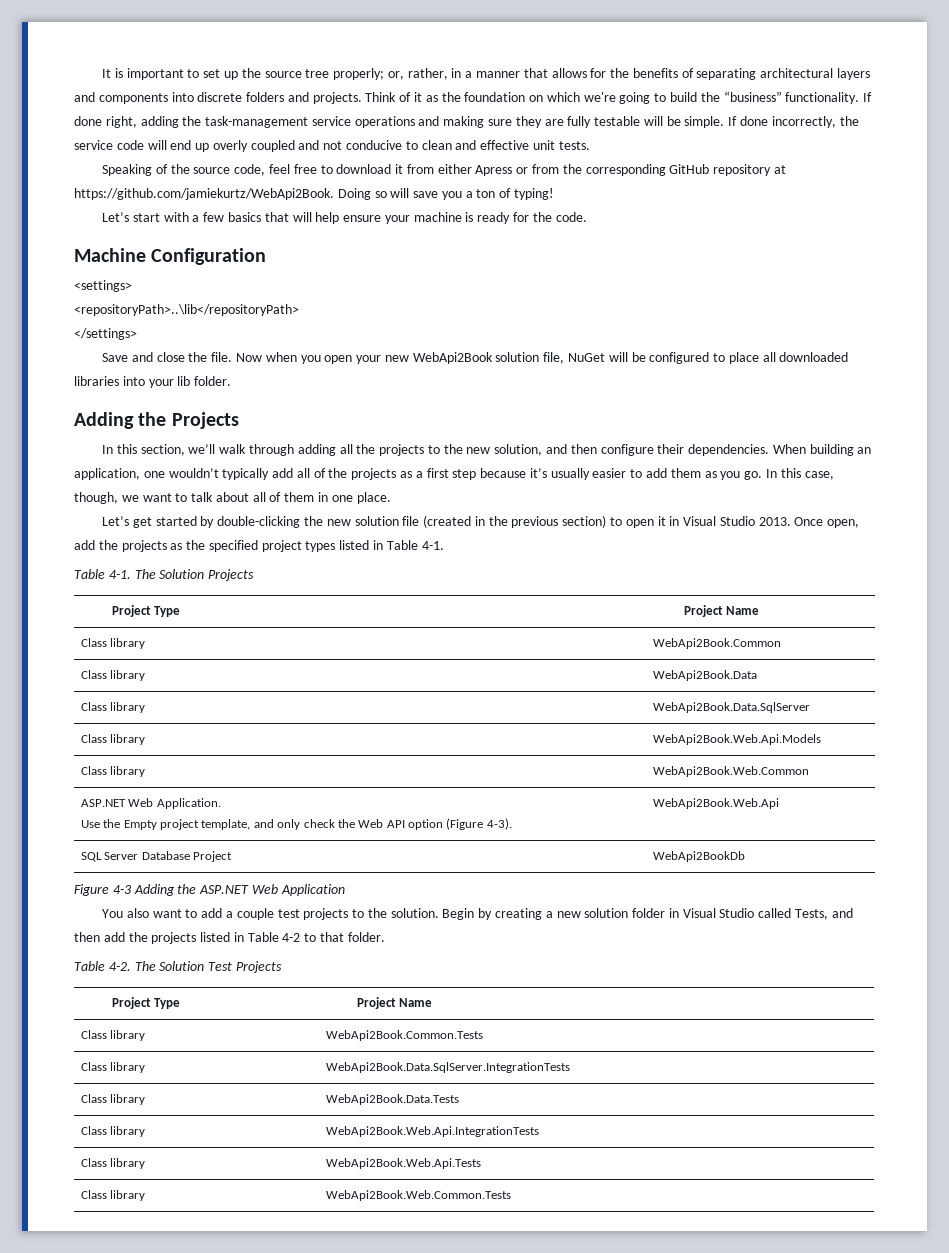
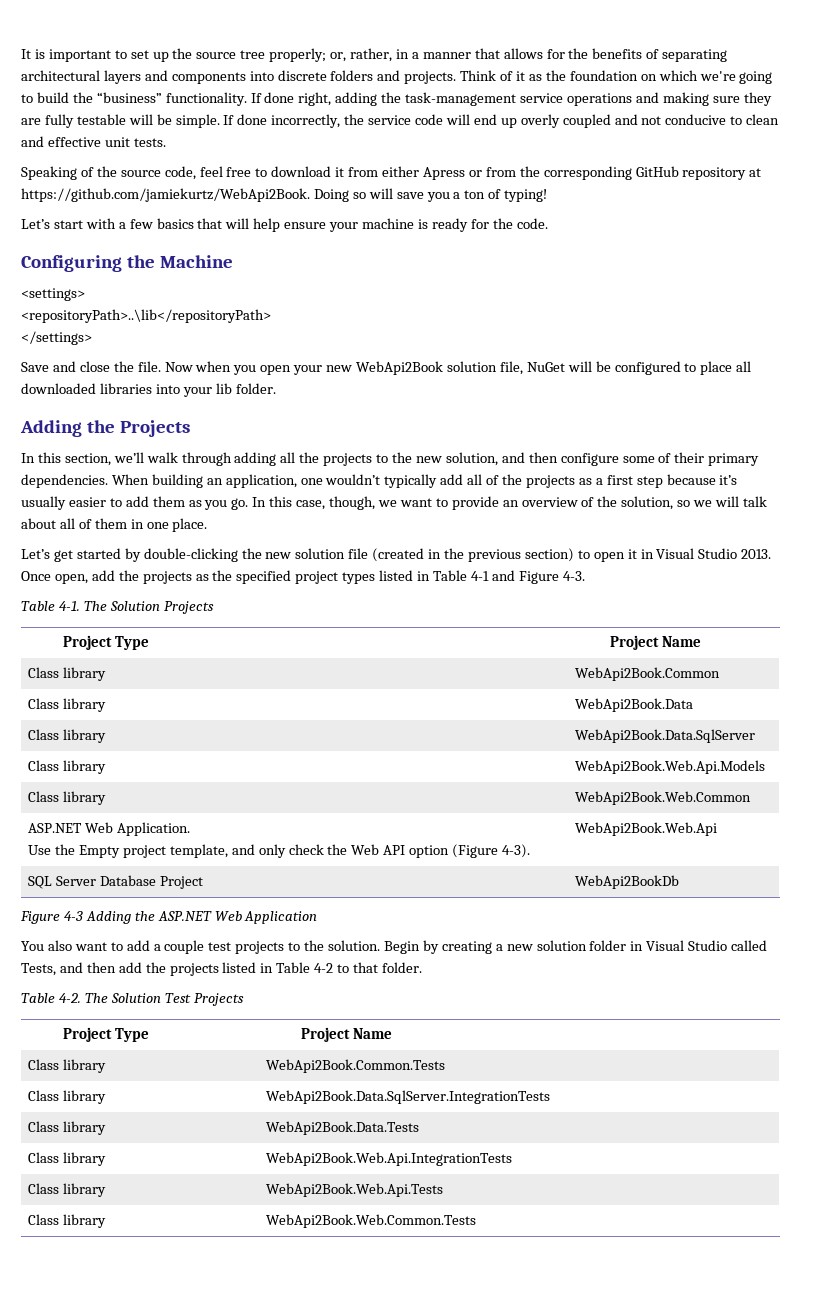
(587, 217) none -> [21,255,155,272] Configuring the
[151,248,267,265] Configuration -> (233, 261) none
[657,444,685,454] their -> [622,452,760,466] some of their primary
(188, 497) none -> [451,496,740,510] provide an overview of the solution, so we will
[421,541,444,550] 4-1. -> [470,570,585,584] 4-1 and Figure 4-3.

